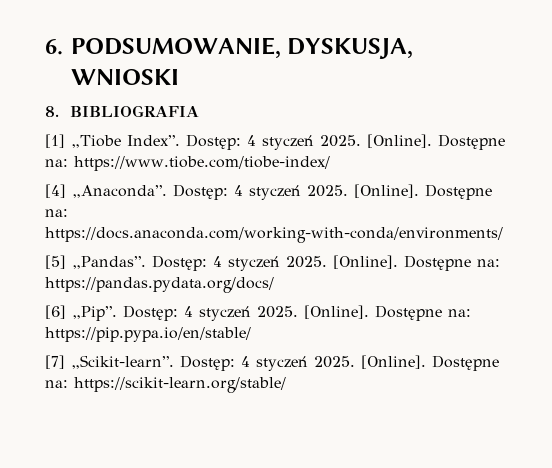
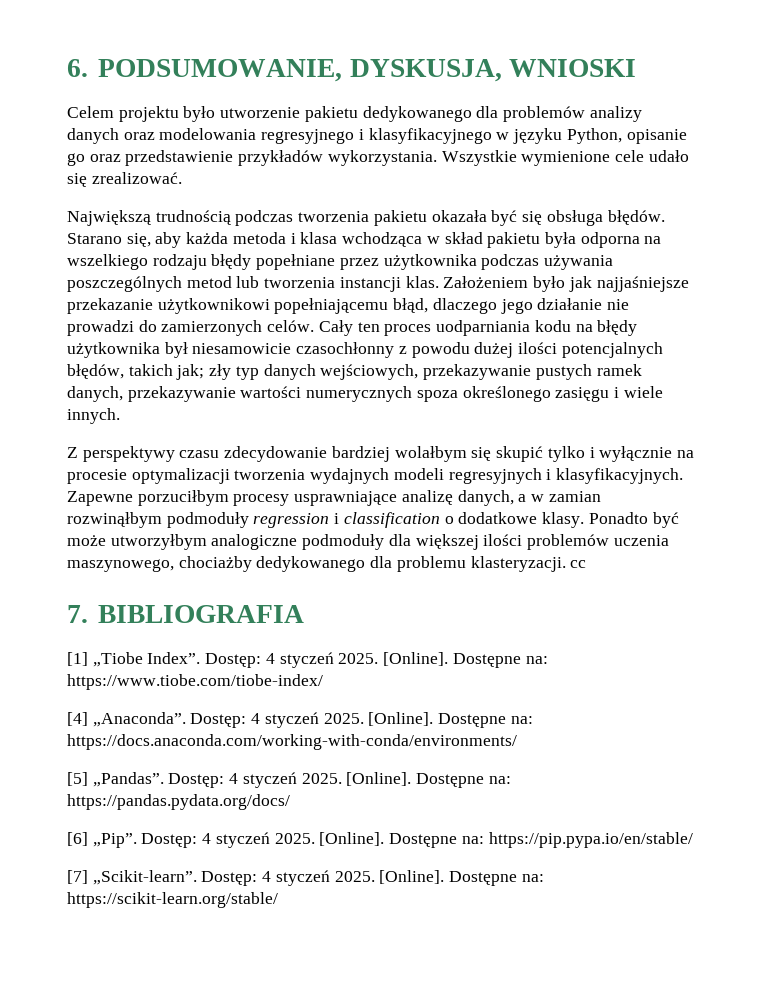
[45,106,59,117] 8. -> [67,106,642,122] [67,128,687,144] [67,150,689,166] [67,172,182,187] [67,210,665,226] [67,232,662,248] [67,254,614,270] [67,276,689,292] [67,298,630,314] [67,320,638,336] [67,342,663,358] [67,364,642,380] [67,386,663,402] [67,408,120,424] [67,446,694,462] [67,468,684,484] [67,490,601,506] [67,512,679,528] [67,534,669,550] [67,556,587,572] [67,605,88,623] Celem projektu było utworzenie pakietu dedykowanego dla problemów analizy danych oraz modelowania regresyjnego i klasyfikacyjnego w języku Python, opisanie go oraz przedstawienie przykładów wykorzystania. Wszystkie wymienione cele udało się zrealizować. // Największą trudnością podczas tworzenia pakietu okazała być się obsługa błędów. Starano się, aby każda metoda i klasa wchodząca w skład pakietu była odporna na wszelkiego rodzaju błędy popełniane przez użytkownika podczas używania poszczególnych metod lub tworzenia instancji klas. Założeniem było jak najjaśniejsze przekazanie użytkownikowi popełniającemu błąd, dlaczego jego działanie nie prowadzi do zamierzonych celów. Cały ten proces uodparniania kodu na błędy użytkownika był niesamowicie czasochłonny z powodu dużej ilości potencjalnych błędów, takich jak; zły typ danych wejściowych, przekazywanie pustych ramek danych, przekazywanie wartości numerycznych spoza określonego zasięgu i wiele innych. // Z perspektywy czasu zdecydowanie bardziej wolałbym się skupić tylko i wyłącznie na procesie optymalizacji tworzenia wydajnych modeli regresyjnych i klasyfikacyjnych. Zapewne porzuciłbym procesy usprawniające analizę danych, a w zamian rozwinąłbym podmoduły regression i classification o dodatkowe klasy. Ponadto być może utworzyłbym analogiczne podmoduły dla większej ilości problemów uczenia maszynowego, chociażby dedykowanego dla problemu klasteryzacji. cc // 7.

